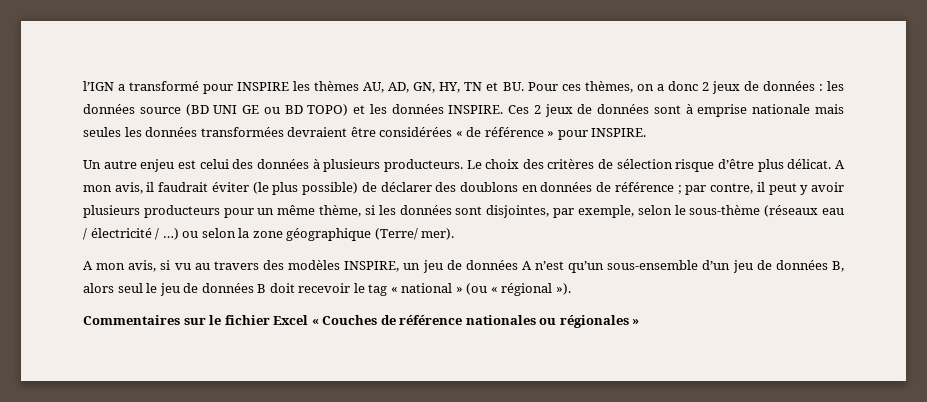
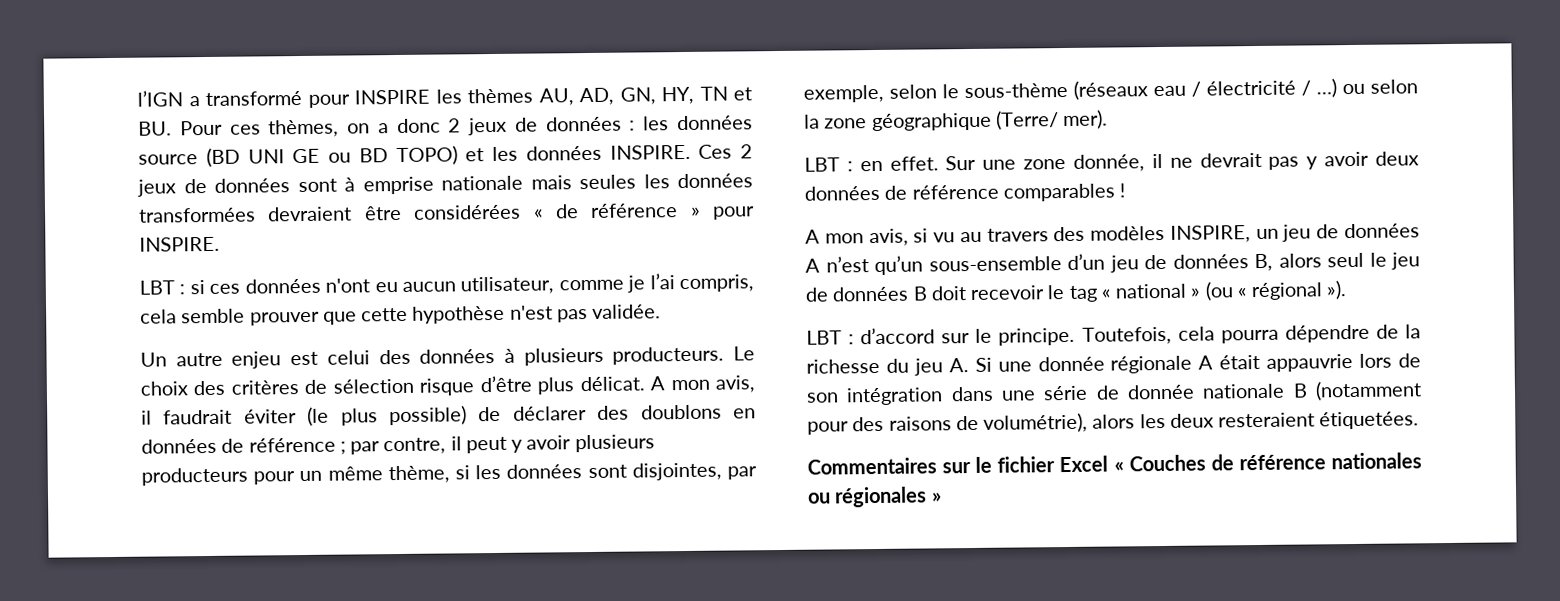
(647, 132) none -> [139,273,754,295] [140,304,662,326] // LBT : si ces données n'ont eu aucun utilisateur, comme je l’ai compris, cela semble prouver que cette hypothèse n'est pas validée.
(455, 234) none -> [804,151,1419,172] [804,183,1126,202] // LBT : en effet. Sur une zone donnée, il ne devrait pas y avoir deux données de référence comparables !
(571, 289) none -> [806,324,1422,346] [806,353,1421,376] [806,380,1422,406] [807,411,1420,435] // LBT : d’accord sur le principe. Toutefois, cela pourra dépendre de la richesse du jeu A. Si une donnée régionale A était appauvrie lors de son intégration dans une série de donnée nationale B (notamment pour des raisons de volumétrie), alors les deux resteraient étiquetées.

